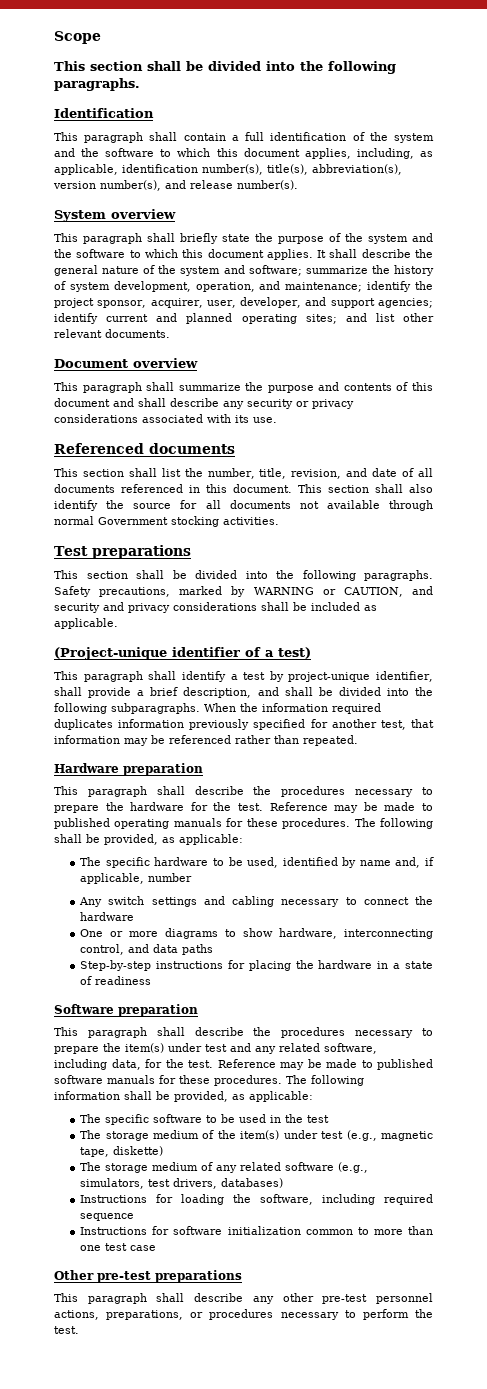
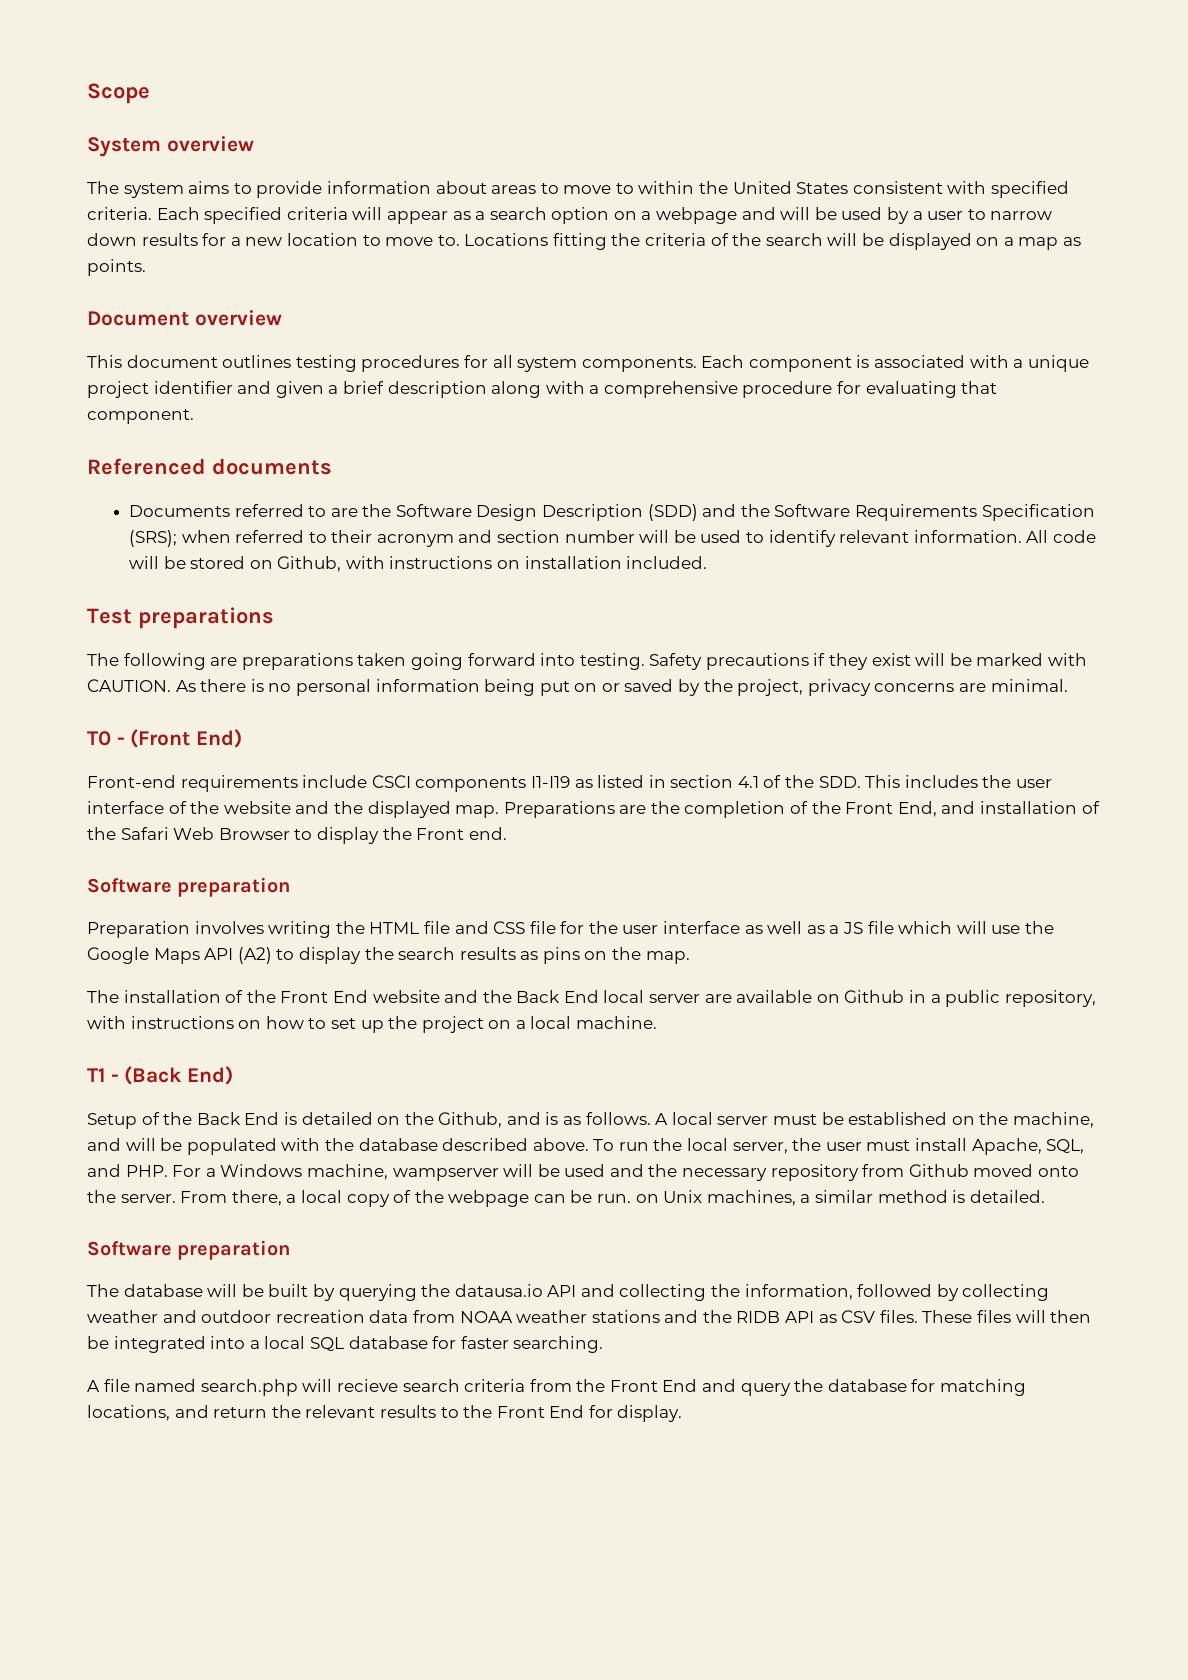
[54,61,396,74] [54,78,140,91] [54,108,154,118] [54,132,435,143] [54,148,433,159] [54,164,402,175] [53,180,298,191] [54,209,176,222] [54,233,433,244] [54,249,434,260] [54,265,434,276] [54,281,433,292] [54,297,433,308] [54,313,434,324] [54,329,170,338] [54,358,198,368] [54,382,433,393] [54,398,354,409] [54,414,277,423] [54,443,235,454] [54,468,434,479] [54,484,433,493] [54,500,433,511] [54,516,279,527] [54,545,191,559] [54,570,433,581] [54,586,434,597] [54,602,377,613] [54,618,118,629] [54,647,311,660] [54,671,434,682] [54,687,434,698] [54,703,381,714] [54,719,435,730] [54,735,358,746] [54,763,203,776] [54,786,433,797] [54,802,434,813] [54,818,433,829] [54,834,243,845] [80,857,434,868] [80,873,193,884] [79,896,433,907] [80,912,135,921] [80,928,433,939] [80,944,214,955] [80,960,433,971] [80,976,152,985] [54,1004,198,1017] [54,1027,433,1038] [54,1043,377,1054] [54,1059,433,1070] [54,1075,364,1086] [54,1091,313,1102] [80,1114,330,1125] [80,1130,434,1141] [80,1146,164,1157] [80,1162,369,1173] [80,1178,284,1189] [80,1194,433,1205] [80,1213,135,1221] [80,1226,434,1235] [80,1243,157,1251] [54,1270,242,1283] [54,1293,434,1304] [54,1309,434,1320] [54,1326,79,1334] This section shall be divided into the following paragraphs. // Identification // This paragraph shall contain a full identification of the system and the software to which this document applies, including, as applicable, identification number(s), title(s), abbreviation(s), version number(s), and release number(s). // System overview // This paragraph shall briefly state the purpose of the system and the software to which this document applies. It shall describe the general nature of the system and software; summarize the history of system development, operation, and maintenance; identify the project sponsor, acquirer, user, developer, and support agencies; identify current and planned operating sites; and list other relevant documents. // Document overview // This paragraph shall summarize the purpose and contents of this document and shall describe any security or privacy considerations associated with its use. // Referenced documents // This section shall list the number, title, revision, and date of all documents referenced in this document. This section shall also identify the source for all documents not available through normal Government stocking activities. // Test preparations // This section shall be divided into the following paragraphs. Safety precautions, marked by WARNING or CAUTION, and security and privacy considerations shall be included as applicable. // (Project-unique identifier of a test) // This paragraph shall identify a test by project-unique identifier, shall provide a brief description, and shall be divided into the following subparagraphs. When the information required duplicates information previously specified for another test, that information may be referenced rather than repeated. // Hardware preparation // This paragraph shall describe the procedures necessary to prepare the hardware for the test. Reference may be made to published operating manuals for these procedures. The following shall be provided, as applicable: // The specific hardware to be used, identified by name and, if applicable, number // Any switch settings and cabling necessary to connect the hardware // One or more diagrams to show hardware, interconnecting control, and data paths // Step-by-step instructions for placing the hardware in a state of readiness // Software preparation // This paragraph shall describe the procedures necessary to prepare the item(s) under test and any related software, including data, for the test. Reference may be made to published software manuals for these procedures. The following information shall be provided, as applicable: // The specific software to be used in the test // The storage medium of the item(s) under test (e.g., magnetic tape, diskette) // The storage medium of any related software (e.g., simulators, test drivers, databases) // Instructions for loading the software, including required sequence // Instructions for software initialization common to more than one test case // Other pre-test preparations // This paragraph shall describe any other pre-test personnel actions, preparations, or procedures necessary to perform the test. -> [87,136,254,157] [87,181,1070,198] [87,207,1053,224] [87,233,1081,250] [87,259,146,276] [87,310,282,326] [87,355,1089,372] [87,381,998,398] [87,409,194,424] [87,458,332,475] [128,504,1095,521] [128,530,1096,547] [128,556,708,572] [87,607,274,629] [87,653,1088,670] [87,679,1068,696] [87,729,243,748] [87,775,1053,792] [87,801,1100,818] [87,827,507,844] [87,877,291,897] [87,921,1054,938] [87,947,690,964] [87,990,1096,1007] [87,1016,658,1033] [87,1066,234,1085] [87,1112,1094,1129] [87,1138,1085,1155] [87,1164,1080,1181] [87,1190,1045,1207] [87,1240,291,1260] [87,1284,1050,1301] [87,1310,1092,1323] [87,1336,604,1353] [87,1379,1027,1396] [87,1405,683,1422] System overview // The system aims to provide information about areas to move to within the United States consistent with specified criteria. Each specified criteria will appear as a search option on a webpage and will be used by a user to narrow down results for a new location to move to. Locations fitting the criteria of the search will be displayed on a map as points. // Document overview // This document outlines testing procedures for all system components. Each component is associated with a unique project identifier and given a brief description along with a comprehensive procedure for evaluating that component. // Referenced documents // Documents referred to are the Software Design Description (SDD) and the Software Requirements Specification (SRS); when referred to their acronym and section number will be used to identify relevant information. All code will be stored on Github, with instructions on installation included. // Test preparations // The following are preparations taken going forward into testing. Safety precautions if they exist will be marked with CAUTION. As there is no personal information being put on or saved by the project, privacy concerns are minimal. // T0 - (Front End) // Front-end requirements include CSCI components I1-I19 as listed in section 4.1 of the SDD. This includes the user interface of the website and the displayed map. Preparations are the completion of the Front End, and installation of the Safari Web Browser to display the Front end. // Software preparation // Preparation involves writing the HTML file and CSS file for the user interface as well as a JS file which will use the Google Maps API (A2) to display the search results as pins on the map. // The installation of the Front End website and the Back End local server are available on Github in a public repository, with instructions on how to set up the project on a local machine. // T1 - (Back End) // Setup of the Back End is detailed on the Github, and is as follows. A local server must be established on the machine, and will be populated with the database described above. To run the local server, the user must install Apache, SQL, and PHP. For a Windows machine, wampserver will be used and the necessary repository from Github moved onto the server. From there, a local copy of the webpage can be run. on Unix machines, a similar method is detailed. // Software preparation // The database will be built by querying the datausa.io API and collecting the information, followed by collecting weather and outdoor recreation data from NOAA weather stations and the RIDB API as CSV files. These files will then be integrated into a local SQL database for faster searching. // A file named search.php will recieve search criteria from the Front End and query the database for matching locations, and return the relevant results to the Front End for display.

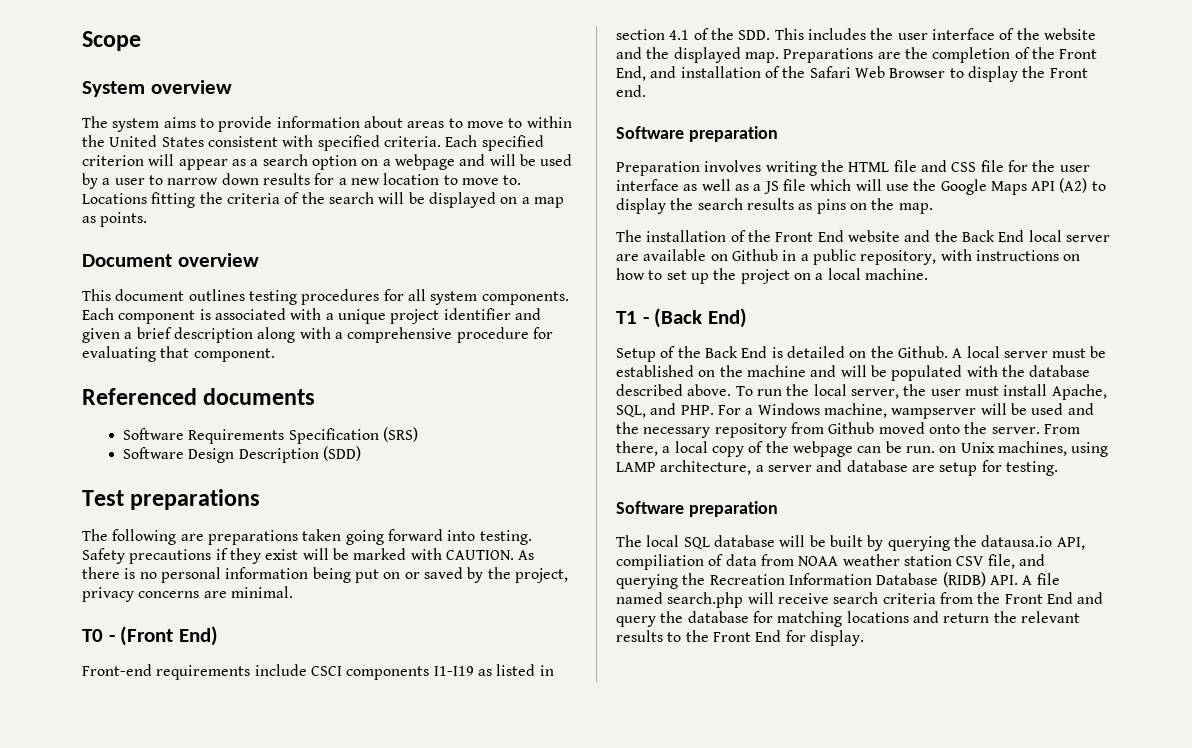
[286,207,348,220] criteria -> [82,155,144,166] criterion
[128,504,392,517] Documents referred to are the -> [122,427,418,444] Software Requirements Specification (SRS) //
[702,504,1095,521] [128,530,1096,547] [128,556,708,572] and the Software Requirements Specification (SRS); when referred to their acronym and section number will be used to identify relevant information. All code will be stored on Github, with instructions on installation included. -> (361, 453) none
[438,1112,651,1128] Github, and is as follows. -> [897,346,948,358] Github.
[1012,1112,1094,1128] machine, -> [746,365,806,377] machine
[800,1190,1045,1203] a similar method is detailed. -> [1071,442,1109,457] [616,460,1058,476] using LAMP architecture, a server and database are setup for testing.
(119, 1290) none -> [646,535,710,549] local SQL
[547,1284,1050,1301] [87,1310,1092,1323] [87,1336,604,1353] API and collecting the information, followed by collecting weather and outdoor recreation data from NOAA weather stations and the RIDB API as CSV files. These files will then be integrated into a local SQL database for faster searching. // -> [1056,537,1085,550] [616,554,1045,570] [616,572,1018,589] API, compiliation of data from NOAA weather station CSV file, and querying the Recreation Information Database (RIDB) API.
[336,1379,398,1392] recieve -> [777,593,829,604] receive
[87,1405,170,1421] locations, -> [846,611,909,623] locations

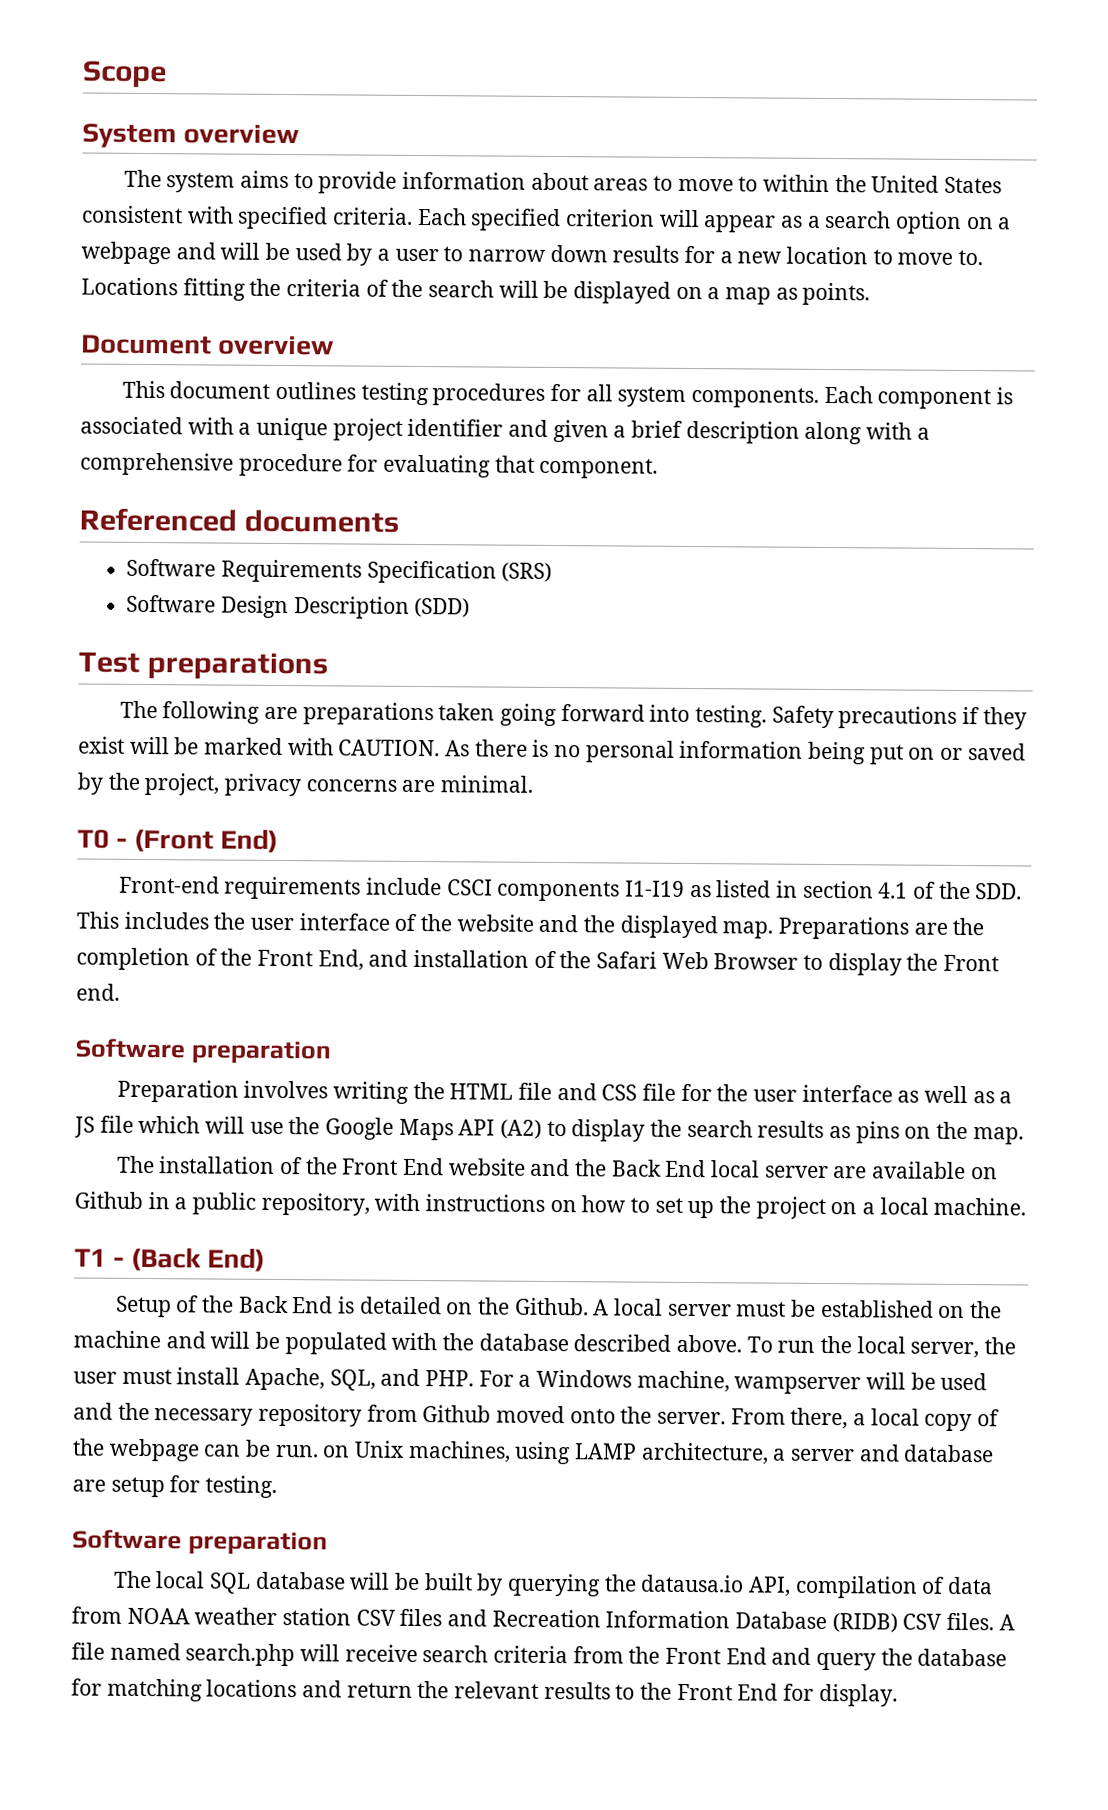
[616,554,704,570] compiliation -> [794,1575,918,1599] compilation
[987,554,1045,569] [616,573,706,589] file, and querying the -> [399,1608,488,1627] files and
[989,575,1018,585] API. -> [902,1612,995,1631] CSV files.

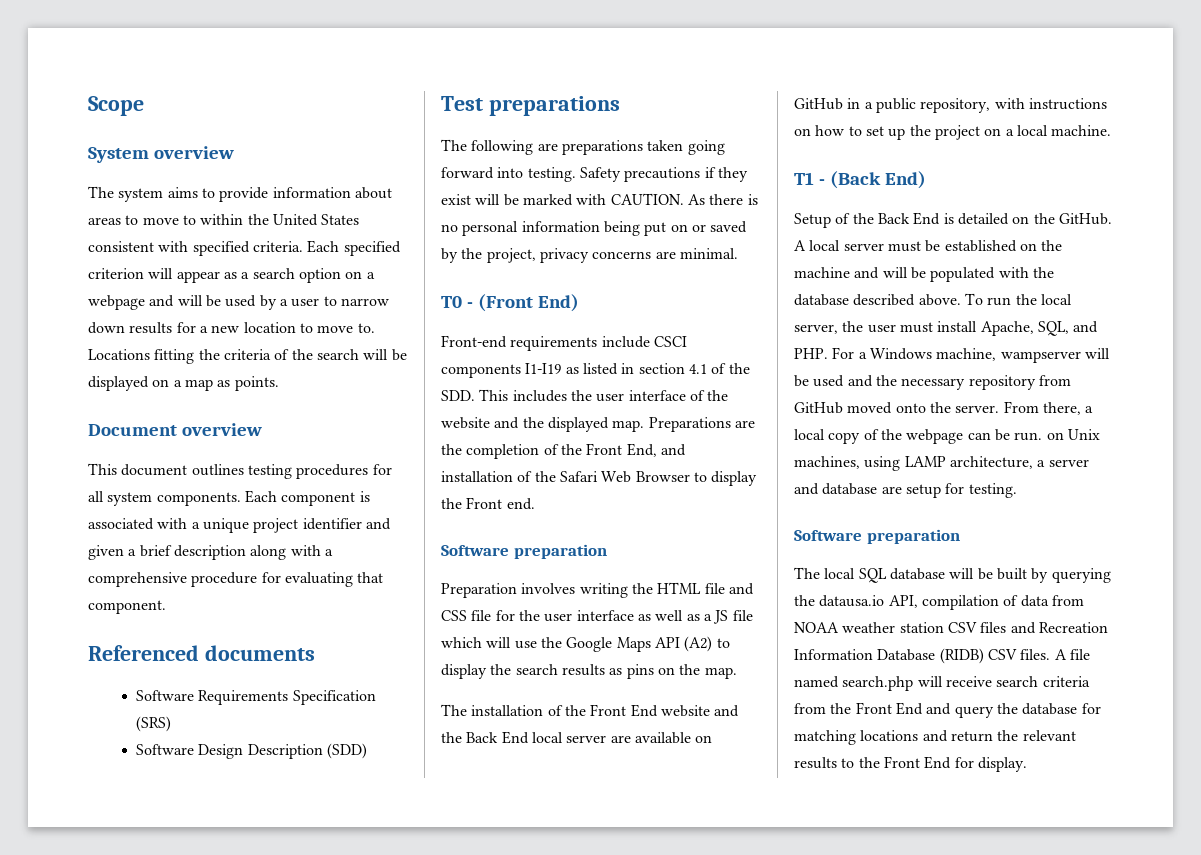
[74,1191,143,1209] Github -> [794,98,843,110] GitHub
[513,1297,589,1316] Github. -> [1058,213,1112,225] GitHub.
[422,1405,492,1423] Github -> [794,402,843,414] GitHub

